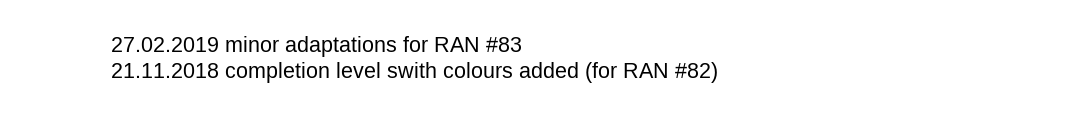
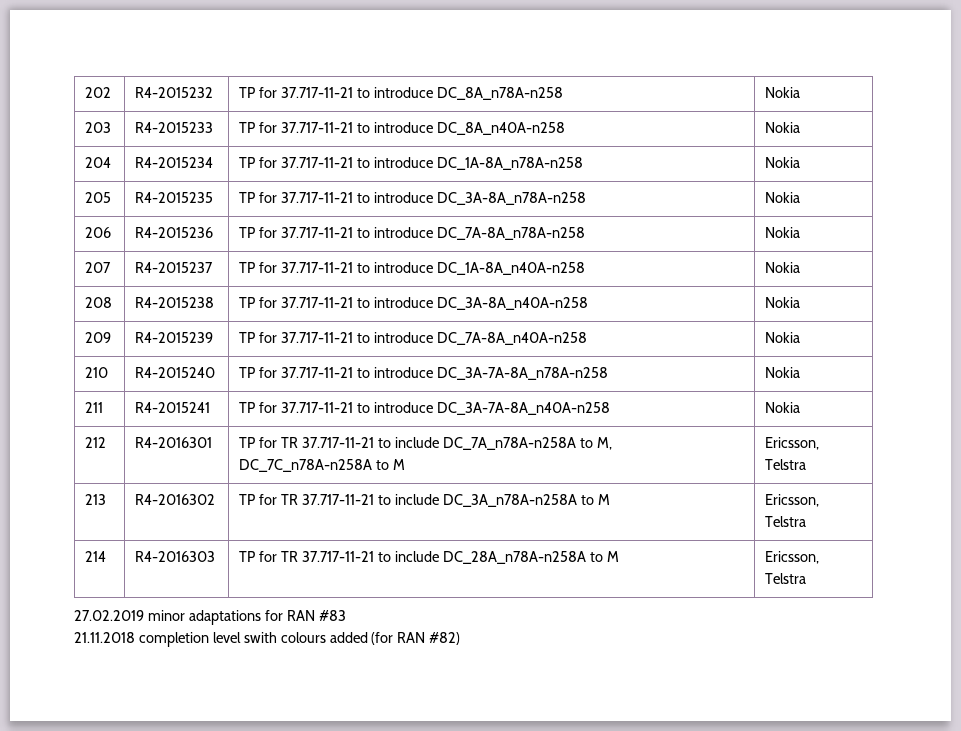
(111, 44) none -> [85,87,112,98] [135,87,214,98] [239,87,563,100] [765,87,801,98] [85,122,112,133] [135,122,214,133] [239,122,565,135] [765,122,801,133] [85,157,112,168] [135,157,214,168] [239,157,583,170] [765,157,801,168] [85,192,112,203] [135,192,214,203] [239,192,586,205] [765,192,801,203] [85,227,112,238] [135,227,214,238] [239,227,585,240] [765,227,801,238] [85,262,112,273] [135,262,214,273] [239,262,585,275] [765,262,801,273] [85,297,113,308] [135,297,215,308] [239,297,588,310] [765,297,801,308] [85,332,112,343] [135,332,214,343] [239,332,587,345] [765,332,801,343] [85,367,109,378] [135,367,216,378] [239,367,608,380] [765,367,801,378] [85,402,104,413] [135,402,211,413] [239,402,610,415] [765,402,801,413] [85,437,107,448] [135,437,213,448] [239,437,612,450] [239,459,406,472] [765,437,820,450] [765,459,807,470] [85,494,107,505] [135,494,216,505] [239,494,610,507] [765,494,820,507] [765,516,807,527] [85,551,107,562] [135,551,216,562] [239,551,619,564] [765,551,820,564] [765,573,807,584] 202 | R4-2015232 | TP for 37.717-11-21 to introduce DC_8A_n78A-n258 | Nokia // 203 | R4-2015233 | TP for 37.717-11-21 to introduce DC_8A_n40A-n258 | Nokia // 204 | R4-2015234 | TP for 37.717-11-21 to introduce DC_1A-8A_n78A-n258 | Nokia // 205 | R4-2015235 | TP for 37.717-11-21 to introduce DC_3A-8A_n78A-n258 | Nokia // 206 | R4-2015236 | TP for 37.717-11-21 to introduce DC_7A-8A_n78A-n258 | Nokia // 207 | R4-2015237 | TP for 37.717-11-21 to introduce DC_1A-8A_n40A-n258 | Nokia // 208 | R4-2015238 | TP for 37.717-11-21 to introduce DC_3A-8A_n40A-n258 | Nokia // 209 | R4-2015239 | TP for 37.717-11-21 to introduce DC_7A-8A_n40A-n258 | Nokia // 210 | R4-2015240 | TP for 37.717-11-21 to introduce DC_3A-7A-8A_n78A-n258 | Nokia // 211 | R4-2015241 | TP for 37.717-11-21 to introduce DC_3A-7A-8A_n40A-n258 | Nokia // 212 | R4-2016301 | TP for TR 37.717-11-21 to include DC_7A_n78A-n258A to M, DC_7C_n78A-n258A to M | Ericsson, Telstra // 213 | R4-2016302 | TP for TR 37.717-11-21 to include DC_3A_n78A-n258A to M | Ericsson, Telstra // 214 | R4-2016303 | TP for TR 37.717-11-21 to include DC_28A_n78A-n258A to M | Ericsson, Telstra //

